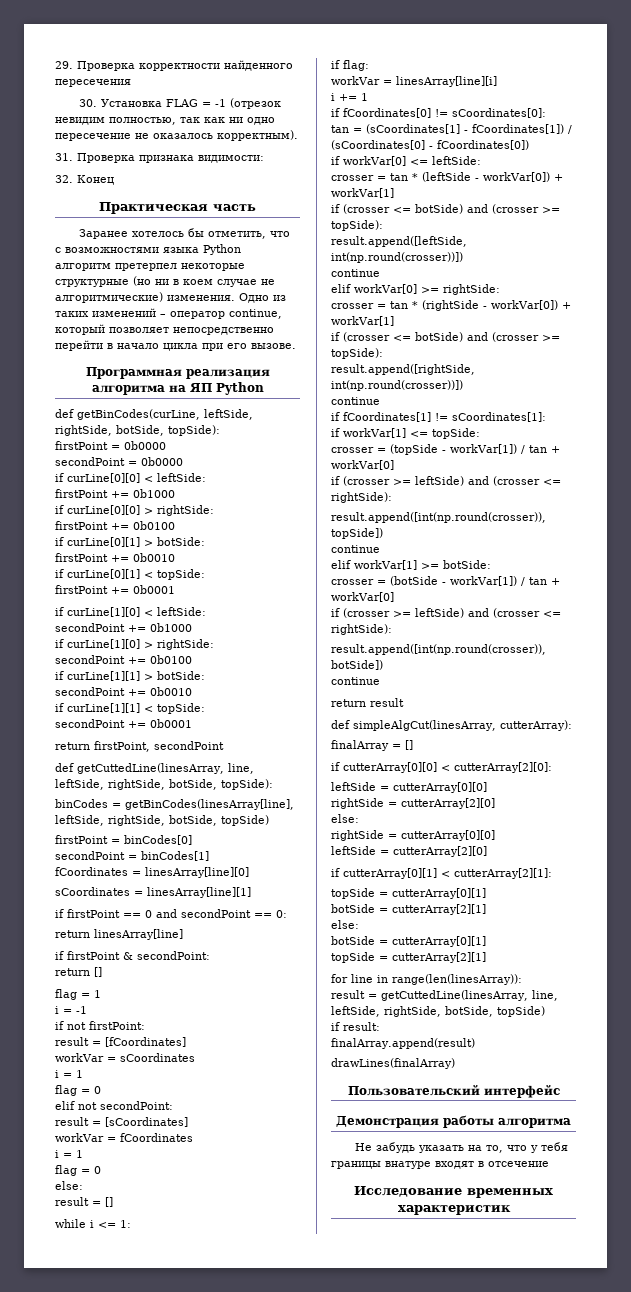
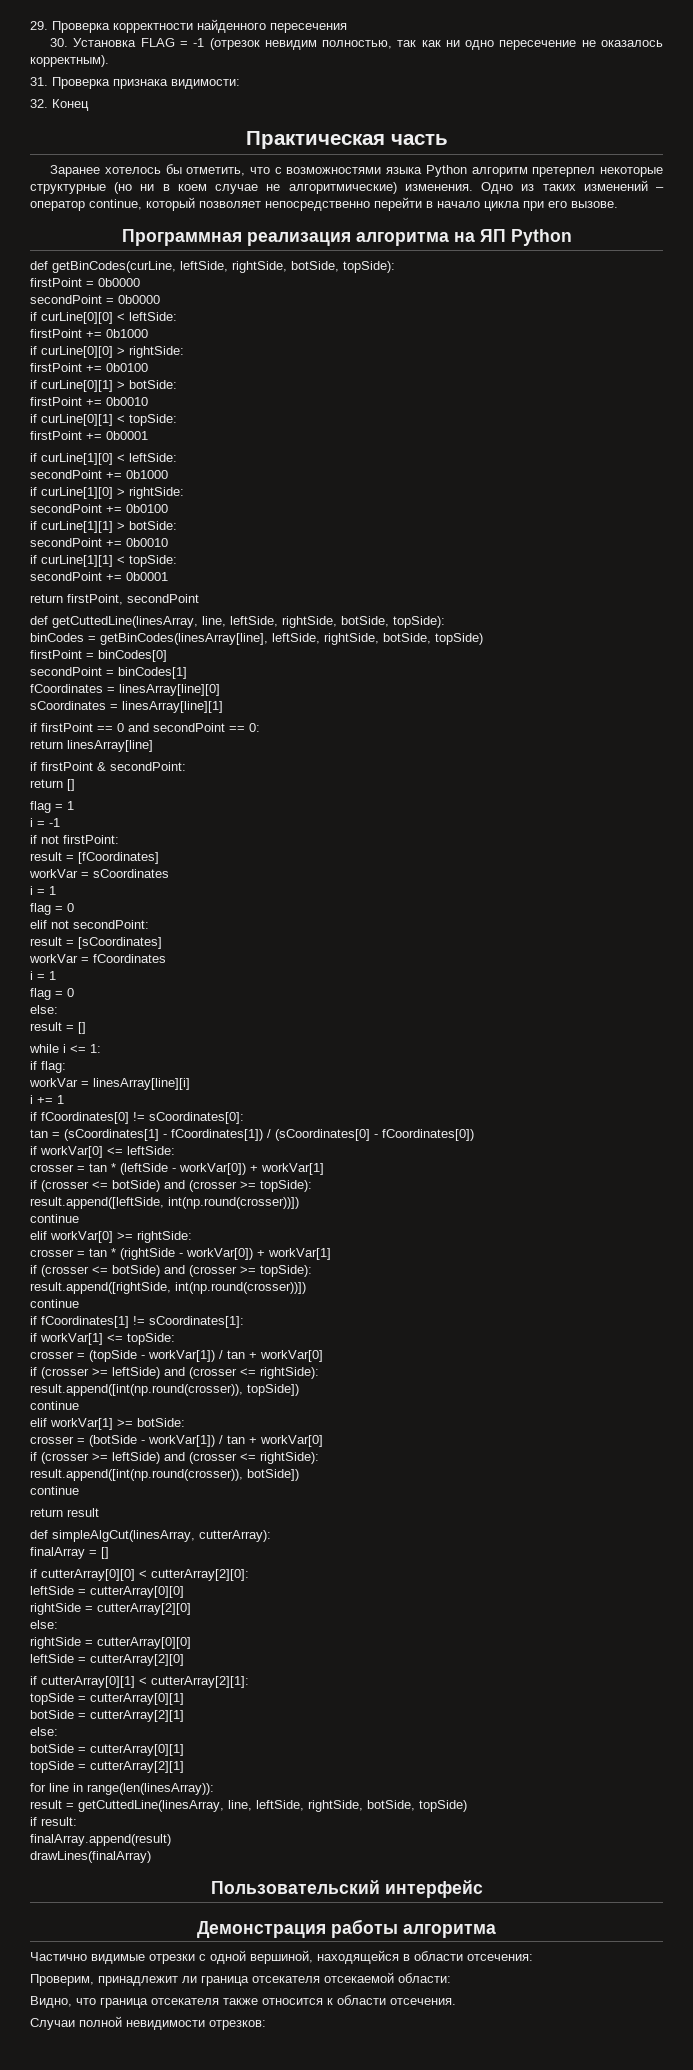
[355,1142,569,1153] [331,1161,549,1169] [354,1186,553,1198] [397,1205,511,1215] Не забудь указать на то, что у тебя границы внатуре входят в отсечение // Исследование временных характеристик -> [30,1950,533,1964] [30,1972,451,1986] [30,1995,456,2008] [30,2016,266,2030] Частично видимые отрезки с одной вершиной, находящейся в области отсечения: // Проверим, принадлежит ли граница отсекателя отсекаемой области: // Видно, что граница отсекателя также относится к области отсечения. // Случаи полной невидимости отрезков:

